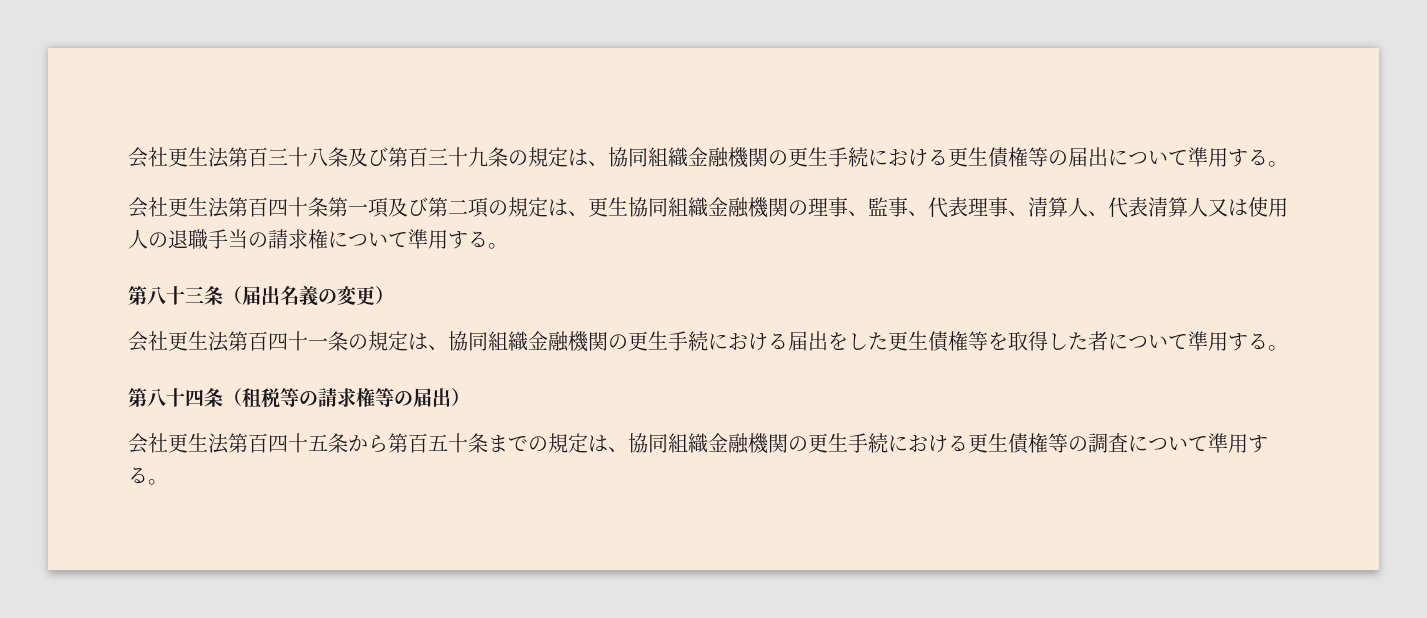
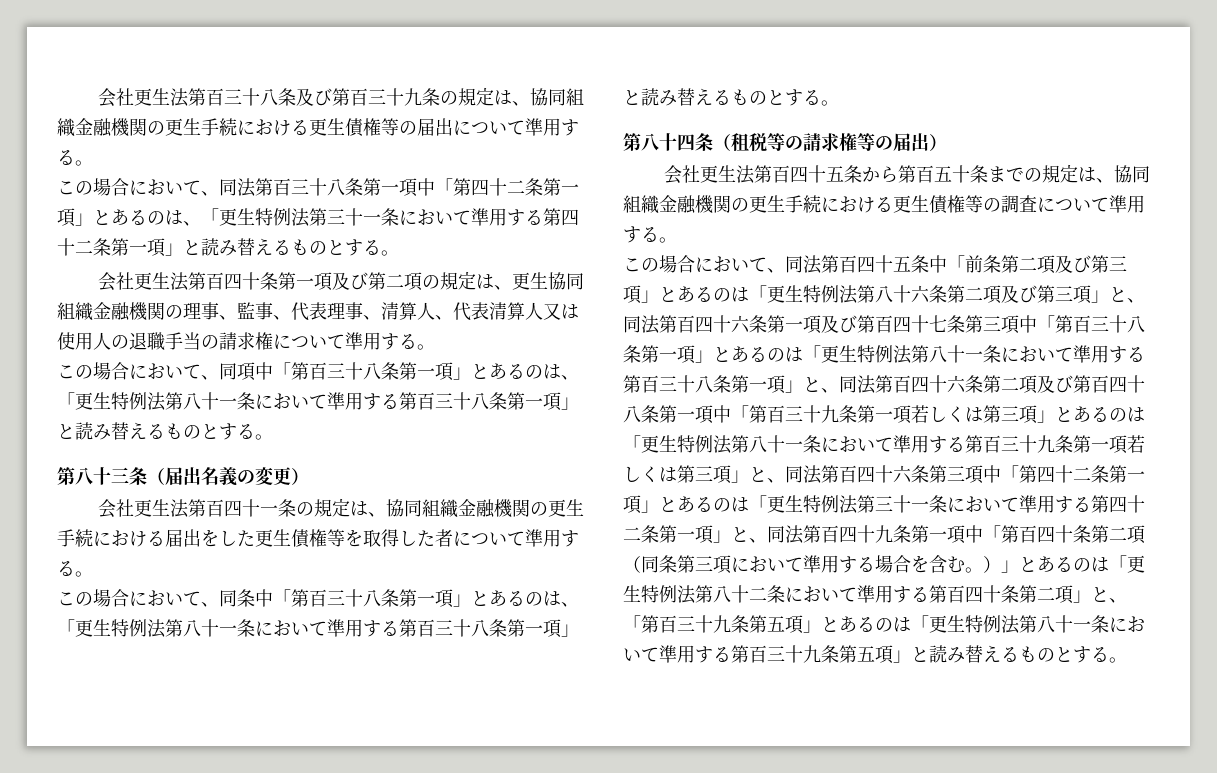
(1288, 164) none -> [57,178,579,197] [57,208,579,227] [57,238,399,257] // この場合において、同法第百三十八条第一項中「第四十二条第一項」とあるのは、「更生特例法第三十一条において準用する第四十二条第一項」と読み替えるものとする。
(508, 246) none -> [57,362,579,381] [57,392,579,411] [57,422,273,440] // この場合において、同項中「第百三十八条第一項」とあるのは、「更生特例法第八十一条において準用する第百三十八条第一項」と読み替えるものとする。
(1288, 348) none -> [57,589,579,608] [57,619,579,638] [623,88,839,106] // この場合において、同条中「第百三十八条第一項」とあるのは、「更生特例法第八十一条において準用する第百三十八条第一項」と読み替えるものとする。
(168, 482) none -> [623,255,1127,274] [623,285,1145,304] [623,315,1145,334] [623,345,1145,364] [623,375,1145,394] [623,405,1145,424] [623,435,1145,454] [623,465,1145,484] [623,495,1145,514] [623,525,1145,544] [623,555,1145,574] [623,585,1127,604] [623,615,1145,634] [623,645,1127,664] // この場合において、同法第百四十五条中「前条第二項及び第三項」とあるのは「更生特例法第八十六条第二項及び第三項」と、同法第百四十六条第一項及び第百四十七条第三項中「第百三十八条第一項」とあるのは「更生特例法第八十一条において準用する第百三十八条第一項」と、同法第百四十六条第二項及び第百四十八条第一項中「第百三十九条第一項若しくは第三項」とあるのは「更生特例法第八十一条において準用する第百三十九条第一項若しくは第三項」と、同法第百四十六条第三項中「第四十二条第一項」とあるのは「更生特例法第三十一条において準用する第四十二条第一項」と、同法第百四十九条第一項中「第百四十条第二項（同条第三項において準用する場合を含む。）」とあるのは「更生特例法第八十二条において準用する第百四十条第二項」と、「第百三十九条第五項」とあるのは「更生特例法第八十一条において準用する第百三十九条第五項」と読み替えるものとする。

